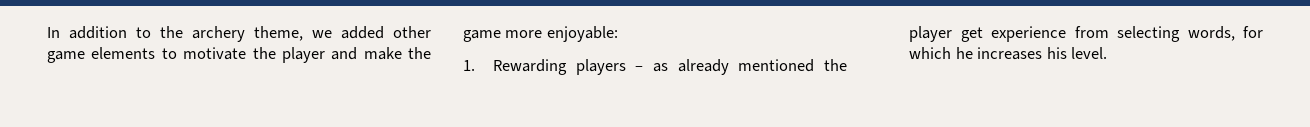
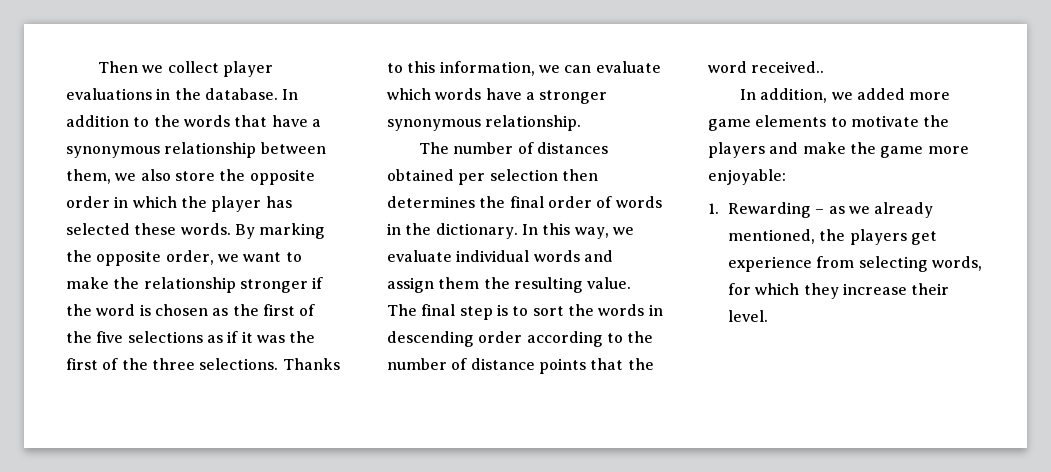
[47,26,303,42] In addition to the archery theme, -> [98,61,274,77] [66,88,299,100] [66,115,321,127] [66,142,326,158] [66,169,315,185] [66,196,292,212] [66,223,326,239] [66,250,302,266] [66,277,324,293] [66,304,316,316] [66,331,316,343] [66,358,340,370] [387,61,661,76] [387,88,608,104] [387,115,582,131] [419,142,609,154] [387,169,598,185] [387,196,662,208] [387,223,634,239] [387,250,613,262] [387,277,632,293] [387,304,663,320] [387,331,654,347] [387,358,654,374] [708,61,825,73] [740,88,828,103] Then we collect player evaluations in the database. In addition to the words that have a synonymous relationship between them, we also store the opposite order in which the player has selected these words. By marking the opposite order, we want to make the relationship stronger if the word is chosen as the first of the five selections as if it was the first of the three selections. Thanks to this information, we can evaluate which words have a stronger synonymous relationship. // The number of distances obtained per selection then determines the final order of words in the dictionary. In this way, we evaluate individual words and assign them the resulting value. The final step is to sort the words in descending order according to the number of distance points that the word received.. // In addition,
[393,26,431,38] other -> [909,92,951,100] more
[281,47,325,63] player -> [708,142,765,158] players
[575,59,626,75] players -> (812, 210) none
[677,59,847,75] [909,26,953,42] already mentioned the player -> [849,202,934,218] [728,229,907,245] we already mentioned, the players
[955,47,1067,60] he increases his -> [803,283,950,299] they increase their

